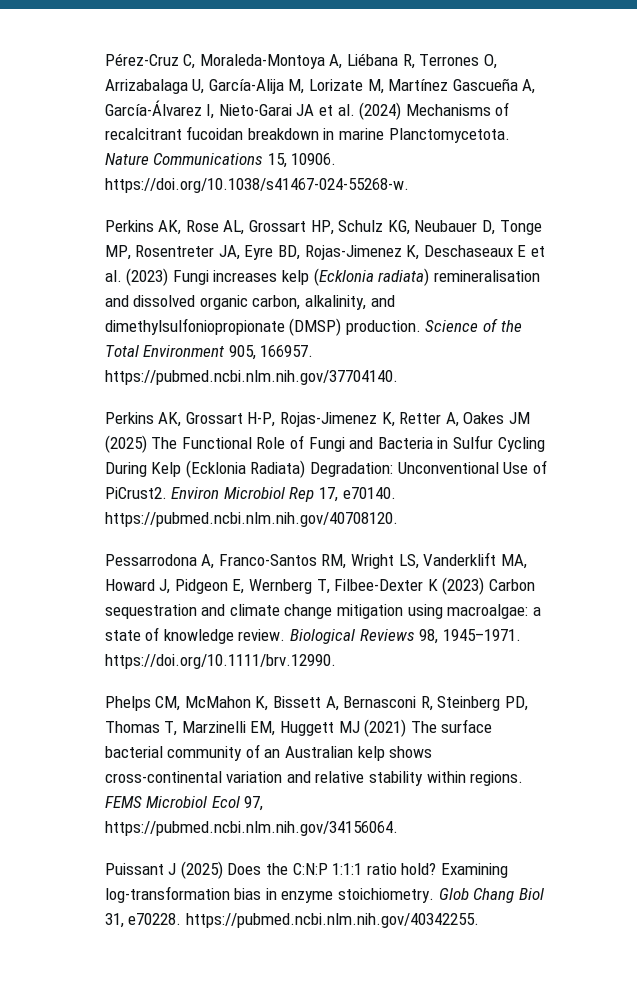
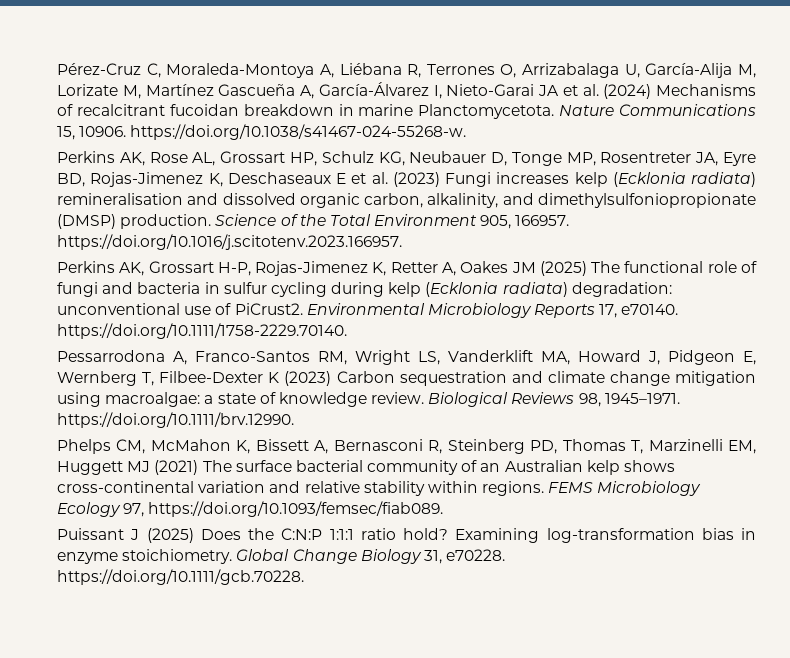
[104,370,398,385] https://pubmed.ncbi.nlm.nih.gov/37704140. -> [56,234,402,250] https://doi.org/10.1016/j.scitotenv.2023.166957.
[181,435,545,452] [104,460,547,478] [104,487,315,502] Functional Role of Fungi and Bacteria in Sulfur Cycling During Kelp (Ecklonia Radiata) Degradation: Unconventional Use of PiCrust2. Environ Microbiol Rep -> [624,261,757,273] [56,282,672,297] [56,303,596,318] functional role of fungi and bacteria in sulfur cycling during kelp (Ecklonia radiata) degradation: unconventional use of PiCrust2. Environmental Microbiology Reports
[104,512,398,527] https://pubmed.ncbi.nlm.nih.gov/40708120. -> [56,323,347,339] https://doi.org/10.1111/1758-2229.70140.
[146,796,264,811] [104,821,398,836] Microbiol Ecol 97, https://pubmed.ncbi.nlm.nih.gov/34156064. -> [597,481,702,496] [56,501,444,517] Microbiology Ecology 97, https://doi.org/10.1093/femsec/fiab089.
[438,888,544,903] Glob Chang Biol -> [236,549,422,564] Global Change Biology
[185,913,479,928] https://pubmed.ncbi.nlm.nih.gov/40342255. -> [56,569,304,585] https://doi.org/10.1111/gcb.70228.

